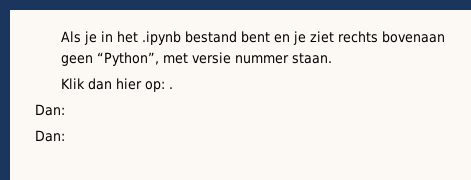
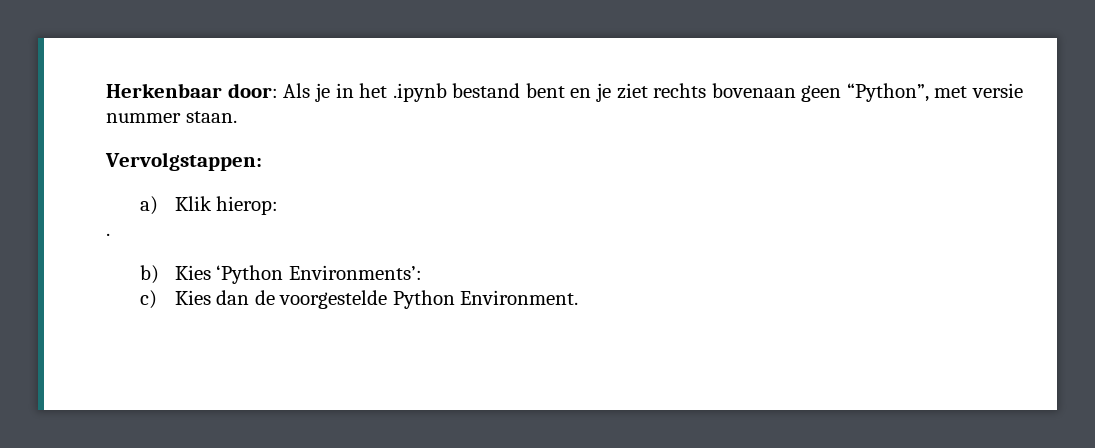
(60, 37) none -> [106,83,278,98] Herkenbaar door:
[60,78,173,92] [35,104,65,116] [35,130,65,142] Klik dan hier op: . // Dan: // Dan: -> [105,152,263,171] [140,196,279,215] [106,233,111,236] [140,265,422,284] [140,290,579,309] Vervolgstappen: // a) Klik hierop: // . // b) Kies ‘Python Environments’: // c) Kies dan de voorgestelde Python Environment.

